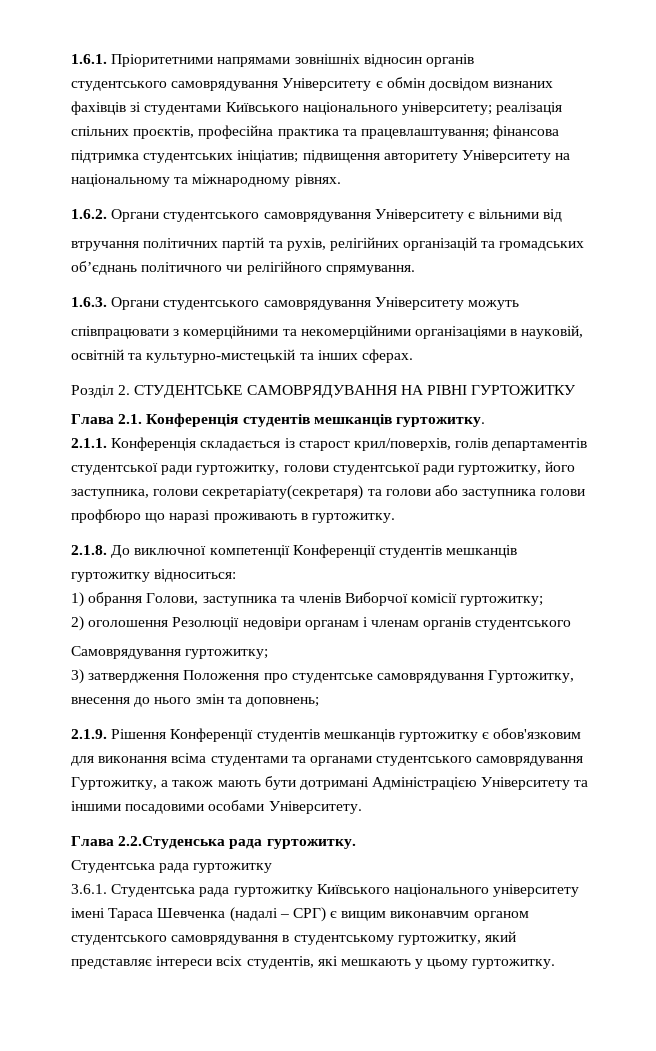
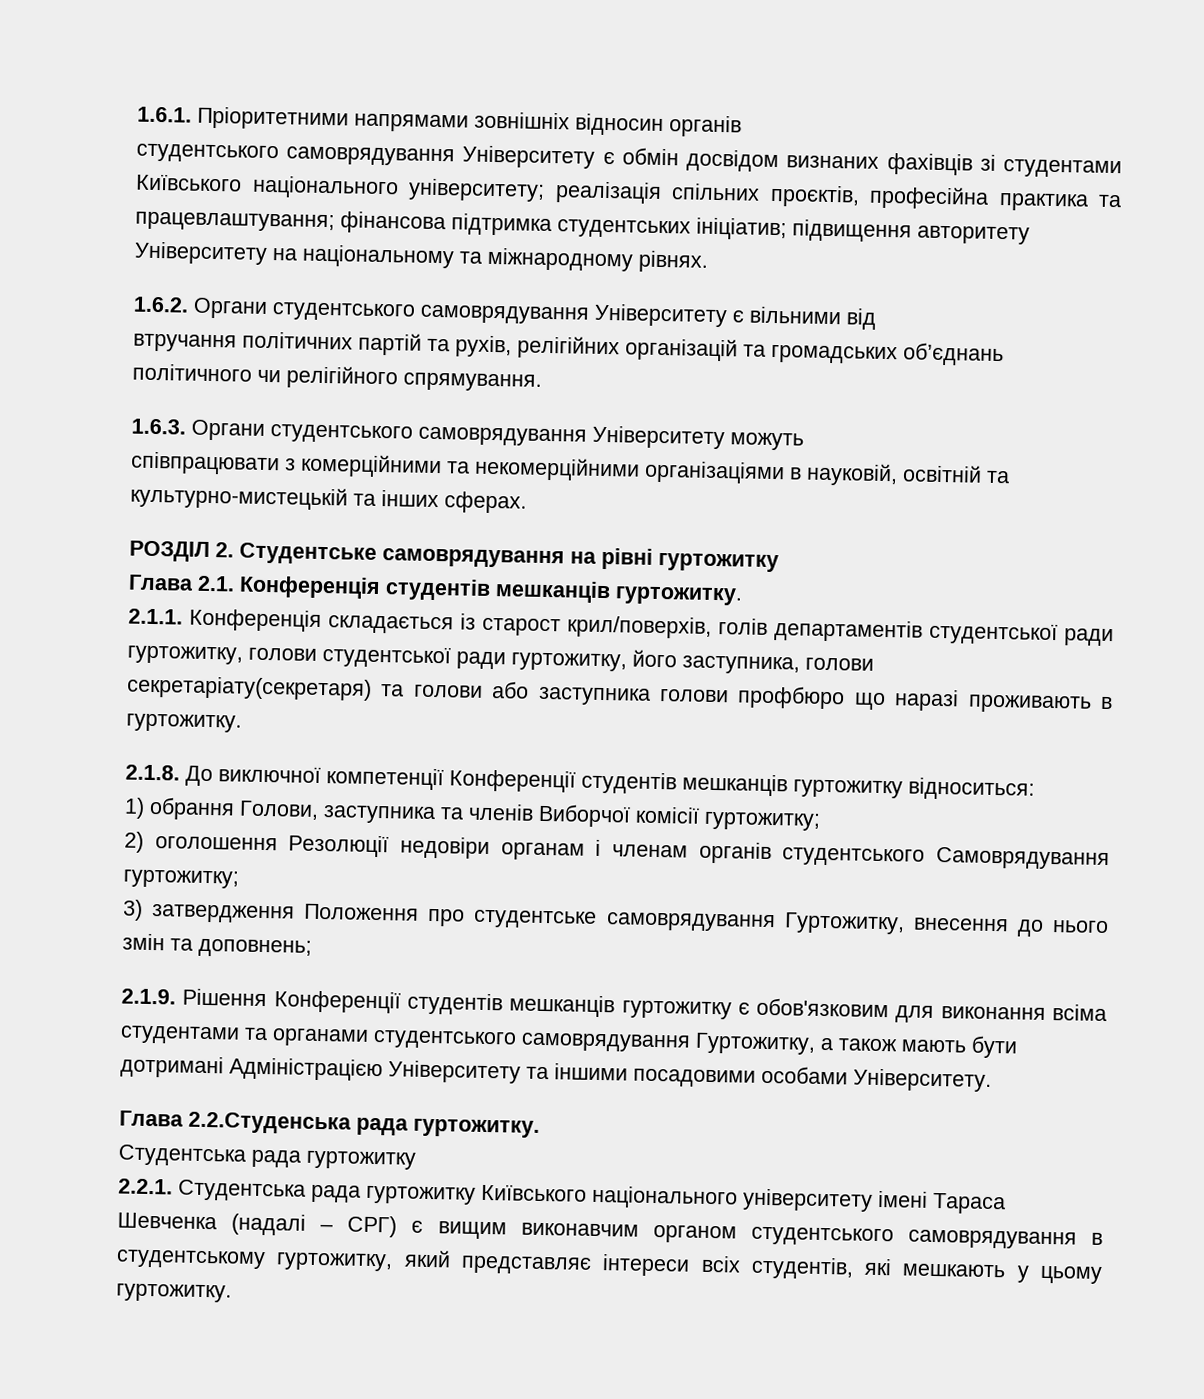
[71,385,576,398] Розділ 2. СТУДЕНТСЬКЕ САМОВРЯДУВАННЯ НА РІВНІ ГУРТОЖИТКУ -> [129,540,779,573] РОЗДІЛ 2. Студентське самоврядування на рівні гуртожитку
(572, 625) // -> (926, 857) none
[71,884,107,894] 3.6.1. -> [118,1178,173,1195] 2.2.1.

